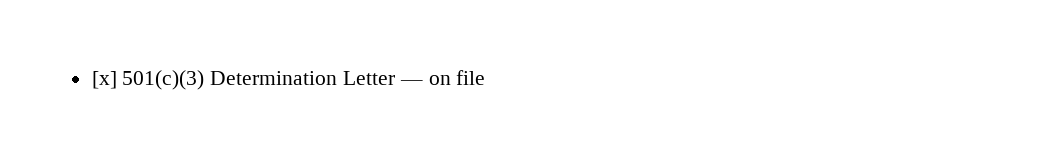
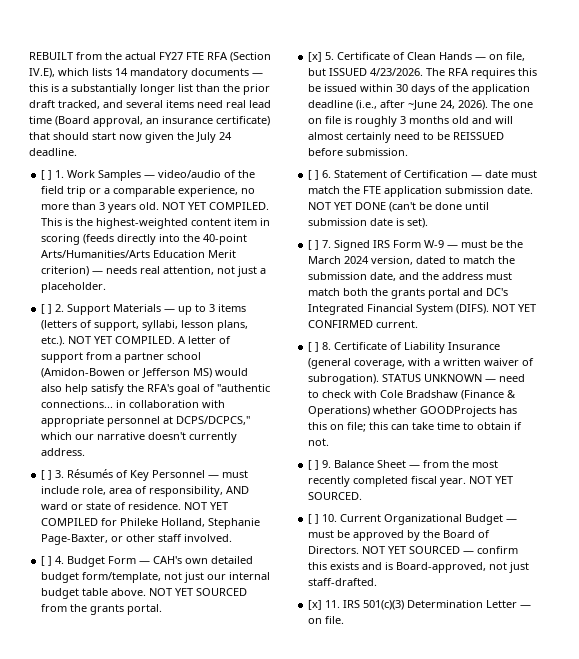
[91,71,117,89] [x] -> [29,52,271,62] [29,68,263,79] [29,84,270,95] [29,100,271,109] [29,116,270,127] [29,132,232,143] [29,148,77,156] [41,170,256,181] [41,186,256,197] [41,202,270,213] [41,218,271,229] [41,234,248,245] [41,250,237,258] [41,266,267,277] [41,282,107,293] [41,304,247,315] [41,320,249,331] [41,336,232,346] [41,352,202,363] [41,368,249,378] [41,384,271,395] [41,400,226,408] [41,416,251,427] [41,432,238,443] [41,448,86,456] [41,469,249,481] [41,486,250,497] [41,502,229,510] [41,518,261,529] [41,534,233,545] [41,556,254,567] [41,572,271,583] [41,588,248,599] [41,604,163,615] [308,52,526,62] [308,68,538,79] [308,84,531,95] [308,100,534,110] [308,116,514,127] [308,132,505,143] [308,148,409,156] [308,170,538,180] [308,186,534,197] [308,202,490,212] [308,218,429,228] [308,240,524,251] [308,256,516,265] [308,272,513,281] [308,288,509,299] [308,304,537,315] [308,320,419,328] [308,342,501,353] [308,358,535,369] [308,374,526,385] [308,390,517,400] [308,406,518,417] [308,422,523,432] [308,438,330,446] [308,460,499,470] [308,476,514,487] [308,492,363,500] [308,514,518,525] [308,530,491,541] [308,546,519,554] [308,562,530,573] [308,578,378,586] [308,600,361,610] REBUILT from the actual FY27 FTE RFA (Section IV.E), which lists 14 mandatory documents — this is a substantially longer list than the prior draft tracked, and several items need real lead time (Board approval, an insurance certificate) that should start now given the July 24 deadline. // [ ] 1. Work Samples — video/audio of the field trip or a comparable experience, no more than 3 years old. NOT YET COMPILED. This is the highest-weighted content item in scoring (feeds directly into the 40-point Arts/Humanities/Arts Education Merit criterion) — needs real attention, not just a placeholder. // [ ] 2. Support Materials — up to 3 items (letters of support, syllabi, lesson plans, etc.). NOT YET COMPILED. A letter of support from a partner school (Amidon-Bowen or Jefferson MS) would also help satisfy the RFA's goal of "authentic connections... in collaboration with appropriate personnel at DCPS/DCPCS," which our narrative doesn't currently address. // [ ] 3. Résumés of Key Personnel — must include role, area of responsibility, AND ward or state of residence. NOT YET COMPILED for Phileke Holland, Stephanie Page-Baxter, or other staff involved. // [ ] 4. Budget Form — CAH's own detailed budget form/template, not just our internal budget table above. NOT YET SOURCED from the grants portal. // [x] 5. Certificate of Clean Hands — on file, but ISSUED 4/23/2026. The RFA requires this be issued within 30 days of the application deadline (i.e., after ~June 24, 2026). The one on file is roughly 3 months old and will almost certainly need to be REISSUED before submission. // [ ] 6. Statement of Certification — date must match the FTE application submission date. NOT YET DONE (can't be done until submission date is set). // [ ] 7. Signed IRS Form W-9 — must be the March 2024 version, dated to match the submission date, and the address must match both the grants portal and DC's Integrated Financial System (DIFS). NOT YET CONFIRMED current. // [ ] 8. Certificate of Liability Insurance (general coverage, with a written waiver of subrogation). STATUS UNKNOWN — need to check with Cole Bradshaw (Finance & Operations) whether GOODProjects has this on file; this can take time to obtain if not. // [ ] 9. Balance Sheet — from the most recently completed fiscal year. NOT YET SOURCED. // [ ] 10. Current Organizational Budget — must be approved by the Board of Directors. NOT YET SOURCED — confirm this exists and is Board-approved, not just staff-drafted. // [x] 11. IRS
[456,70,486,85] file -> [325,616,345,624] file.

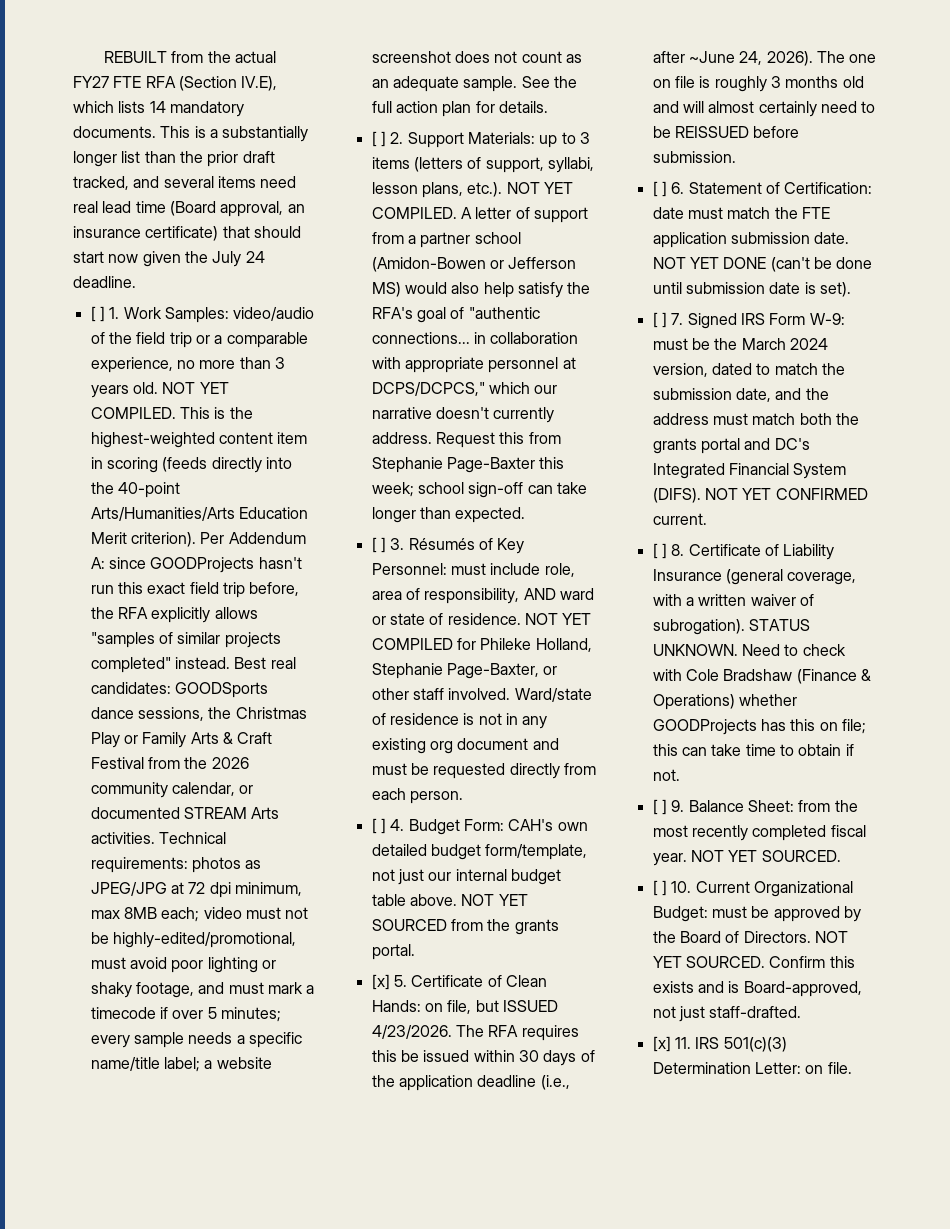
[191,68,263,76] [29,84,48,92] documents — this -> [73,126,191,138] documents. This
[98,170,156,181] Samples — -> [164,307,229,323] Samples:
[41,266,267,277] [41,282,107,293] criterion) — needs real attention, not just a placeholder. -> [130,532,306,547] [90,557,302,573] [90,582,300,598] [90,607,258,623] [90,632,281,648] [90,657,296,673] [90,682,268,698] [90,707,307,721] [90,732,273,748] [90,757,249,769] [90,782,254,798] [90,807,280,819] [90,832,226,844] [90,857,262,873] [90,882,302,898] [90,907,309,922] [90,932,296,948] [90,957,276,973] [90,982,315,998] [90,1007,281,1022] [90,1032,302,1048] [90,1057,272,1072] [371,51,582,63] [371,76,577,92] [371,101,548,117] criterion). Per Addendum A: since GOODProjects hasn't run this exact field trip before, the RFA explicitly allows "samples of similar projects completed" instead. Best real candidates: GOODSports dance sessions, the Christmas Play or Family Arts & Craft Festival from the 2026 community calendar, or documented STREAM Arts activities. Technical requirements: photos as JPEG/JPG at 72 dpi minimum, max 8MB each; video must not be highly-edited/promotional, must avoid poor lighting or shaky footage, and must mark a timecode if over 5 minutes; every sample needs a specific name/title label; a website screenshot does not count as an adequate sample. See the full action plan for details.
[113,304,176,312] Materials — -> [467,132,535,144] Materials:
(86, 452) none -> [435,432,561,448] [371,457,565,473] [371,482,587,498] [371,507,526,523] Request this from Stephanie Page-Baxter this week; school sign-off can take longer than expected.
[152,470,220,478] Personnel — -> [371,563,447,575] Personnel:
(233, 538) none -> [514,688,592,702] [371,713,548,729] [371,738,559,754] [371,763,596,779] [371,788,463,804] Ward/state of residence is not in any existing org document and must be requested directly from each person.
[108,556,151,564] Form — -> [463,819,504,831] Form:
[439,52,487,60] Hands — -> [371,1000,421,1012] Hands:
[404,170,483,178] Certification — -> [784,182,873,194] Certification:
[424,240,459,248] W-9 — -> [809,313,845,325] W-9:
[424,374,526,382] UNKNOWN — need -> [652,644,780,656] UNKNOWN. Need
[377,460,421,468] Sheet — -> [747,800,794,812] Sheet:
[465,514,518,525] Budget — -> [652,906,708,922] Budget:
[409,546,519,554] SOURCED — confirm -> [685,956,826,968] SOURCED. Confirm
[486,600,532,608] Letter — -> [754,1062,801,1074] Letter:

